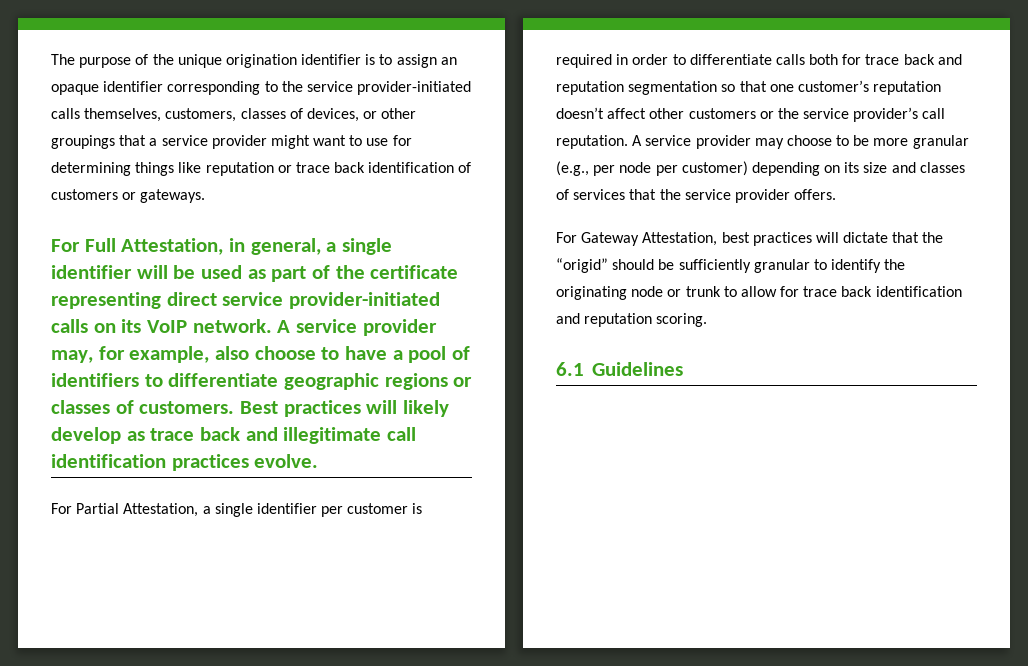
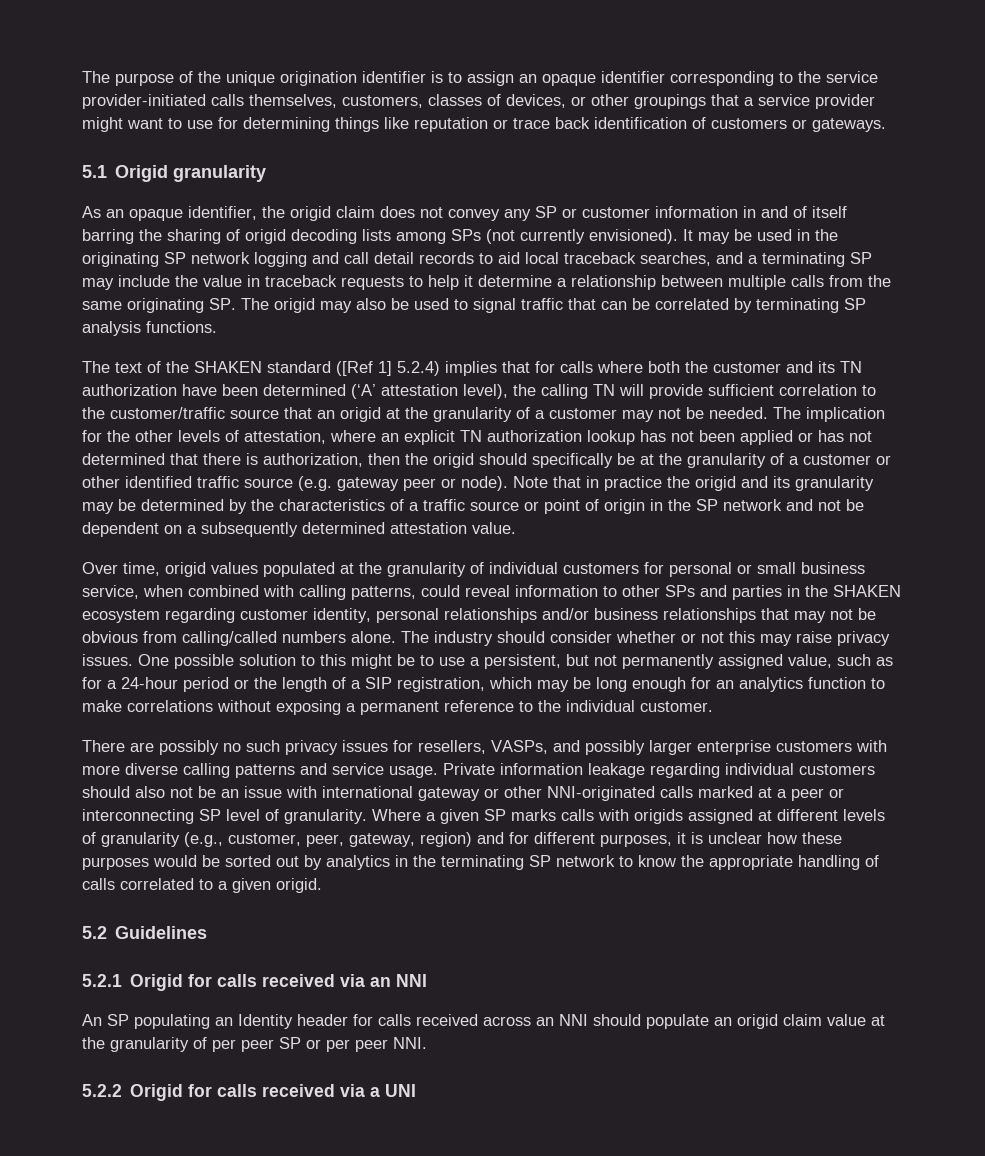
[51,238,393,255] [51,265,459,282] [51,292,441,309] [51,319,437,336] [51,346,471,363] [51,373,473,390] [51,400,450,417] [51,427,417,444] [51,454,319,471] [51,503,423,517] [556,54,962,68] [556,80,942,95] [556,107,946,122] [556,135,969,149] [556,161,965,176] [556,189,837,203] [556,232,944,246] [556,258,906,273] [556,286,962,300] [556,313,708,327] [556,362,683,376] For Full Attestation, in general, a single identifier will be used as part of the certificate representing direct service provider-initiated calls on its VoIP network. A service provider may, for example, also choose to have a pool of identifiers to differentiate geographic regions or classes of customers. Best practices will likely develop as trace back and illegitimate call identification practices evolve. // For Partial Attestation, a single identifier per customer is required in order to differentiate calls both for trace back and reputation segmentation so that one customer’s reputation doesn’t affect other customers or the service provider’s call reputation. A service provider may choose to be more granular (e.g., per node per customer) depending on its size and classes of services that the service provider offers. // For Gateway Attestation, best practices will dictate that the “origid” should be sufficiently granular to identify the originating node or trunk to allow for trace back identification and reputation scoring. // 6.1 Guidelines -> [82,165,267,182] [82,206,847,221] [82,229,838,244] [82,252,872,267] [82,275,891,290] [82,298,866,313] [82,321,217,336] [82,361,862,376] [82,384,876,399] [82,407,885,422] [82,430,872,445] [82,453,891,468] [82,476,874,491] [82,499,864,514] [82,522,516,537] [82,562,865,577] [82,585,901,600] [82,608,876,623] [82,631,890,646] [82,654,893,669] [82,677,885,692] [82,700,713,715] [82,740,887,755] [82,763,875,778] [82,786,844,801] [82,809,885,824] [82,832,842,847] [82,855,879,870] [82,878,322,893] [82,926,208,939] [82,974,428,991] [82,1014,885,1029] [82,1037,427,1052] [82,1084,417,1101] 5.1 Origid granularity // As an opaque identifier, the origid claim does not convey any SP or customer information in and of itself barring the sharing of origid decoding lists among SPs (not currently envisioned). It may be used in the originating SP network logging and call detail records to aid local traceback searches, and a terminating SP may include the value in traceback requests to help it determine a relationship between multiple calls from the same originating SP. The origid may also be used to signal traffic that can be correlated by terminating SP analysis functions. // The text of the SHAKEN standard ([Ref 1] 5.2.4) implies that for calls where both the customer and its TN authorization have been determined (‘A’ attestation level), the calling TN will provide sufficient correlation to the customer/traffic source that an origid at the granularity of a customer may not be needed. The implication for the other levels of attestation, where an explicit TN authorization lookup has not been applied or has not determined that there is authorization, then the origid should specifically be at the granularity of a customer or other identified traffic source (e.g. gateway peer or node). Note that in practice the origid and its granularity may be determined by the characteristics of a traffic source or point of origin in the SP network and not be dependent on a subsequently determined attestation value. // Over time, origid values populated at the granularity of individual customers for personal or small business service, when combined with calling patterns, could reveal information to other SPs and parties in the SHAKEN ecosystem regarding customer identity, personal relationships and/or business relationships that may not be obvious from calling/called numbers alone. The industry should consider whether or not this may raise privacy issues. One possible solution to this might be to use a persistent, but not permanently assigned value, such as for a 24-hour period or the length of a SIP registration, which may be long enough for an analytics function to make correlations without exposing a permanent reference to the individual customer. // There are possibly no such privacy issues for resellers, VASPs, and possibly larger enterprise customers with more diverse calling patterns and service usage. Private information leakage regarding individual customers should also not be an issue with international gateway or other NNI-originated calls marked at a peer or interconnecting SP level of granularity. Where a given SP marks calls with origids assigned at different levels of granularity (e.g., customer, peer, gateway, region) and for different purposes, it is unclear how these purposes would be sorted out by analytics in the terminating SP network to know the appropriate handling of calls correlated to a given origid. // 5.2 Guidelines // 5.2.1 Origid for calls received via an NNI // An SP populating an Identity header for calls received across an NNI should populate an origid claim value at the granularity of per peer SP or per peer NNI. // 5.2.2 Origid for calls received via a UNI

